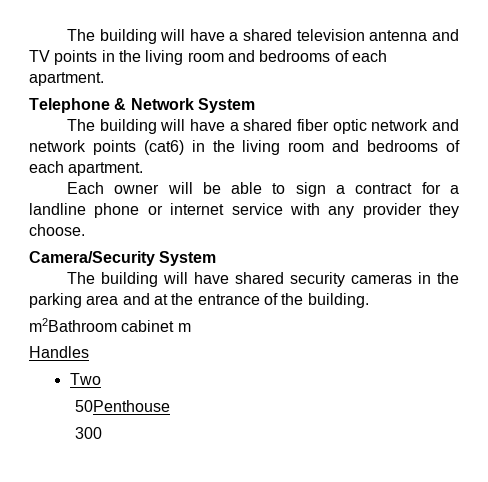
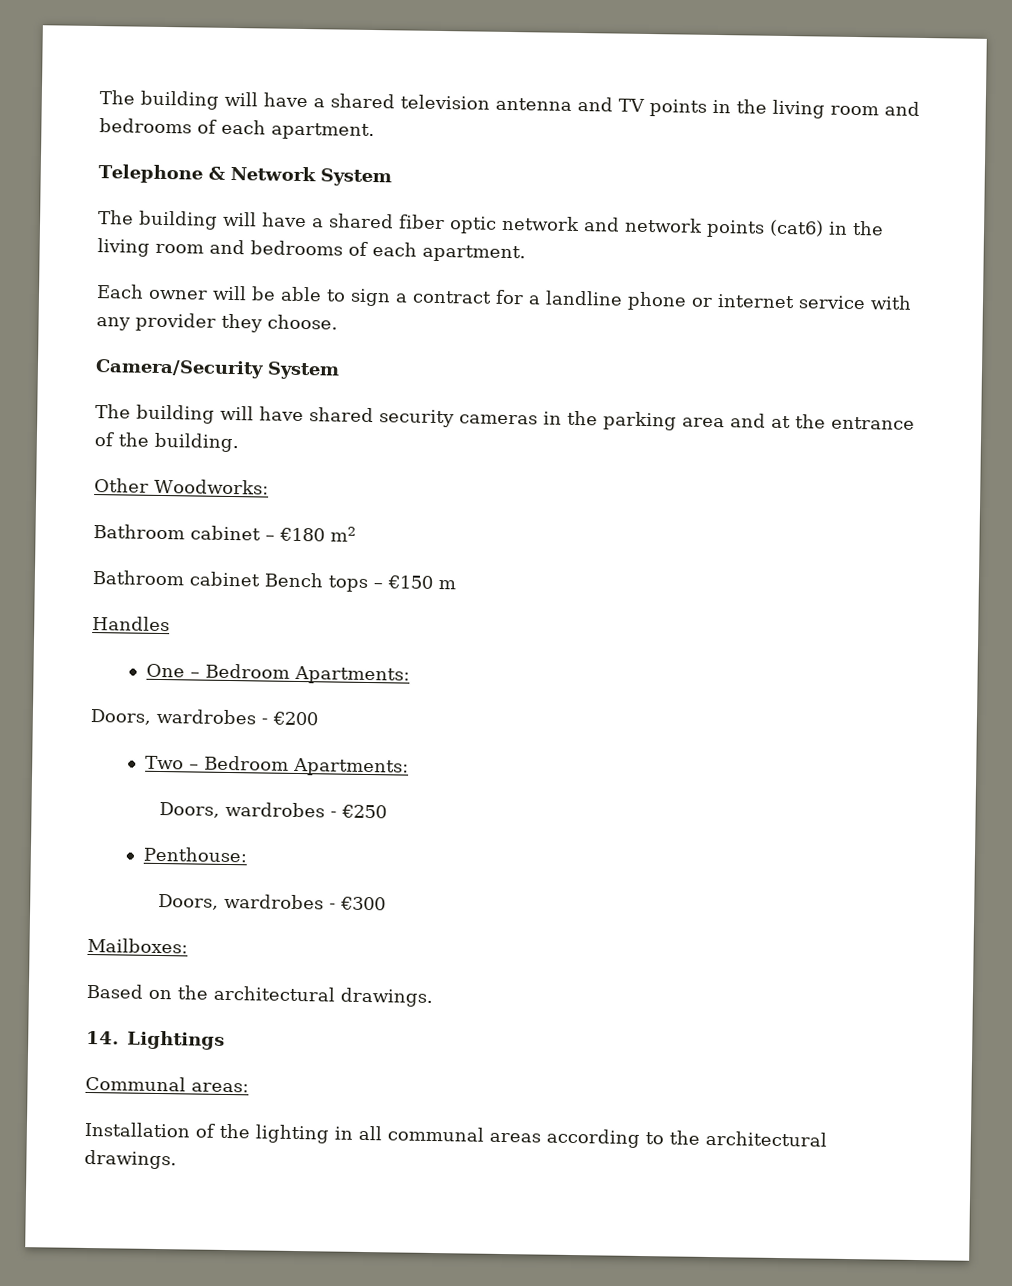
[29,318,191,332] [29,346,89,358] [69,373,101,385] [74,400,170,412] [74,427,102,439] m2Bathroom cabinet m // Handles // Two // 50Penthouse // 300 -> [94,478,269,495] [93,524,356,542] [92,570,456,592] [92,616,170,632] [145,663,410,685] [90,708,318,726] [144,755,409,777] [158,801,387,819] [142,846,247,863] [157,893,386,911] [87,937,188,954] [86,983,433,1007] [86,1030,225,1050] [85,1075,249,1093] [84,1121,827,1148] [84,1149,177,1170] Other Woodworks: // Bathroom cabinet – €180 m2 // Bathroom cabinet Bench tops – €150 m // Handles // One – Bedroom Apartments: // Doors, wardrobes - €200 // Two – Bedroom Apartments: // Doors, wardrobes - €250 // Penthouse: // Doors, wardrobes - €300 // Mailboxes: // Based on the architectural drawings. // 14. Lightings // Communal areas: // Installation of the lighting in all communal areas according to the architectural drawings.

